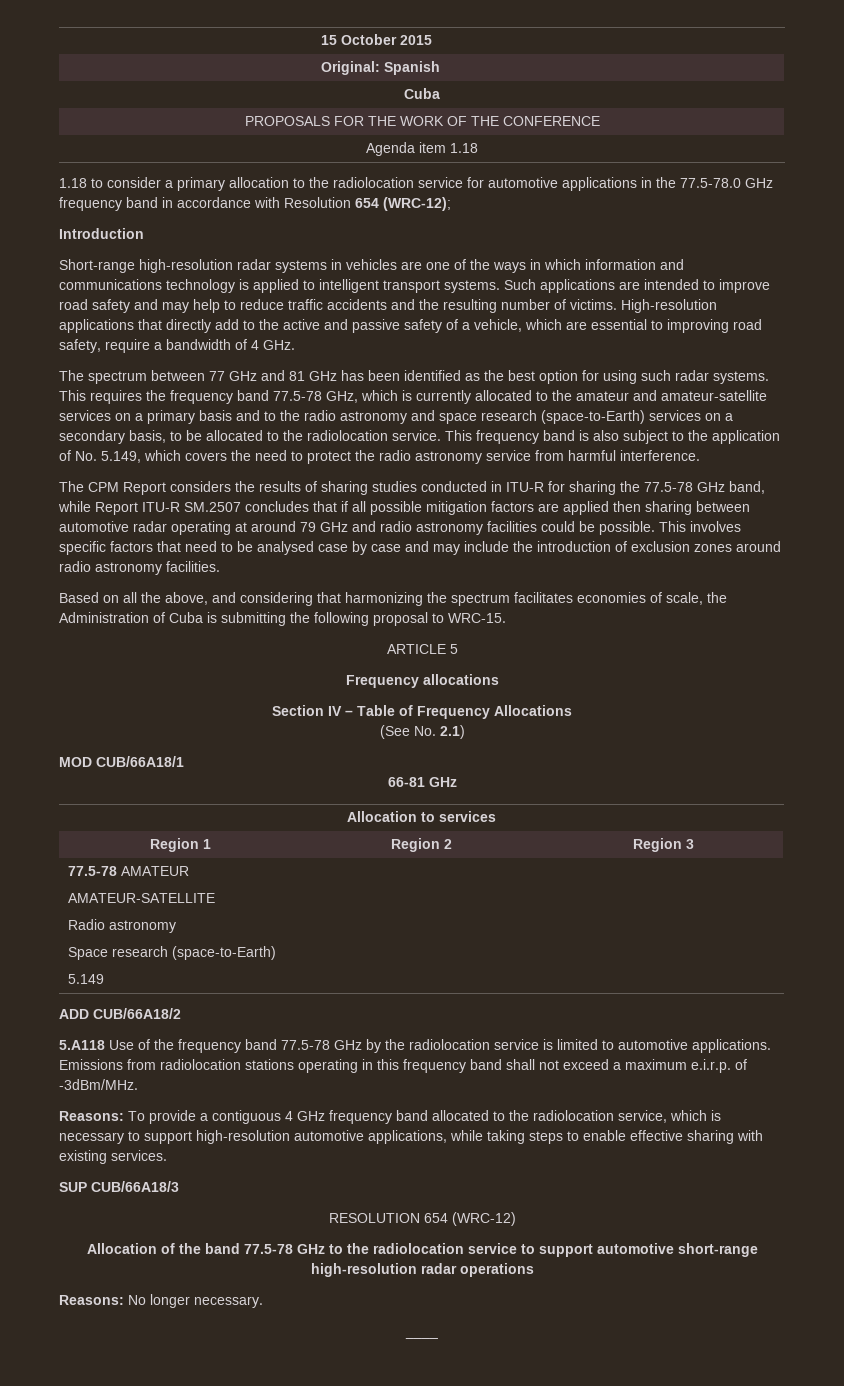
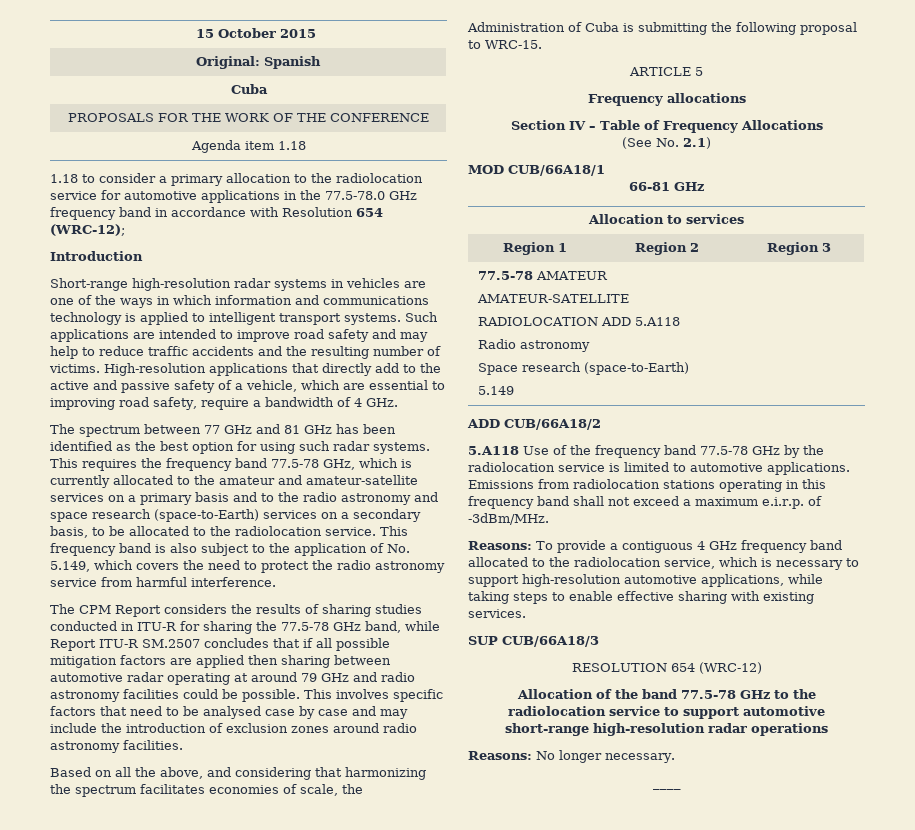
(216, 898) none -> [477,317,680,326] // RADIOLOCATION ADD 5.A118

